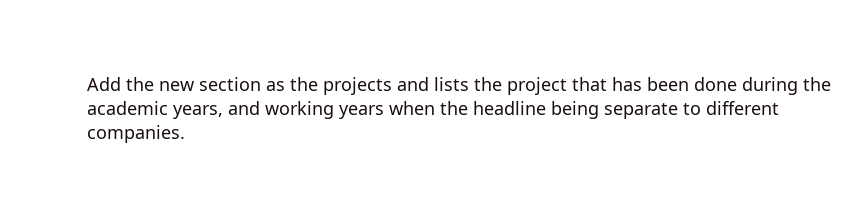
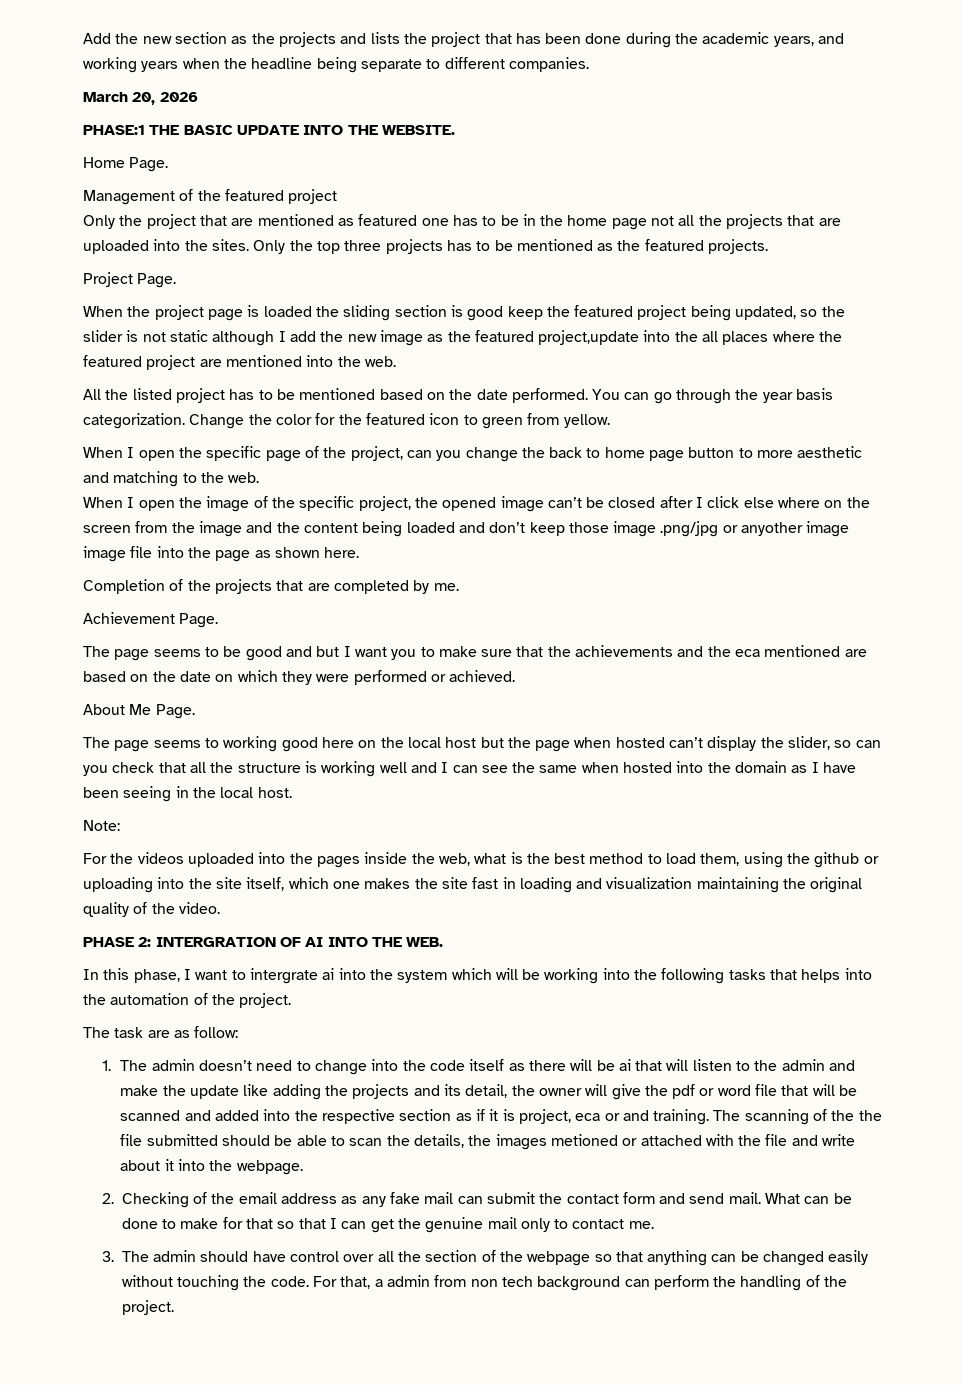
(185, 134) none -> [83,92,198,105] [83,125,455,135] [83,157,169,172] [83,189,338,205] [83,214,841,230] [83,239,769,254] [83,272,177,288] [83,305,845,321] [83,330,843,346] [83,355,396,370] [83,388,834,404] [83,413,610,429] [83,446,863,462] [83,471,260,487] [83,496,870,512] [83,521,850,537] [83,546,360,562] [83,579,459,594] [83,612,219,628] [83,645,867,661] [83,670,516,685] [83,704,195,719] [83,736,881,752] [83,761,857,777] [83,786,292,802] [83,820,120,831] [83,852,879,868] [83,877,863,893] [83,902,220,917] [83,937,444,947] [83,968,872,984] [83,993,292,1008] [83,1026,239,1038] [101,1059,856,1075] [120,1084,858,1100] [120,1109,882,1125] [120,1134,856,1150] [120,1159,303,1175] [101,1192,852,1208] [121,1217,654,1233] [101,1250,869,1266] [121,1275,848,1291] [121,1300,174,1315] // March 20, 2026 // PHASE:1 THE BASIC UPDATE INTO THE WEBSITE. // Home Page. // Management of the featured project // Only the project that are mentioned as featured one has to be in the home page not all the projects that are uploaded into the sites. Only the top three projects has to be mentioned as the featured projects. // Project Page. // When the project page is loaded the sliding section is good keep the featured project being updated, so the slider is not static although I add the new image as the featured project,update into the all places where the featured project are mentioned into the web. // All the listed project has to be mentioned based on the date performed. You can go through the year basis categorization. Change the color for the featured icon to green from yellow. // When I open the specific page of the project, can you change the back to home page button to more aesthetic and matching to the web. // When I open the image of the specific project, the opened image can’t be closed after I click else where on the screen from the image and the content being loaded and don’t keep those image .png/jpg or anyother image image file into the page as shown here. // Completion of the projects that are completed by me. // Achievement Page. // The page seems to be good and but I want you to make sure that the achievements and the eca mentioned are based on the date on which they were performed or achieved. // About Me Page. // The page seems to working good here on the local host but the page when hosted can’t display the slider, so can you check that all the structure is working well and I can see the same when hosted into the domain as I have been seeing in the local host. // Note: // For the videos uploaded into the pages inside the web, what is the best method to load them, using the github or uploading into the site itself, which one makes the site fast in loading and visualization maintaining the original quality of the video. // PHASE 2: INTERGRATION OF AI INTO THE WEB. // In this phase, I want to intergrate ai into the system which will be working into the following tasks that helps into the automation of the project. // The task are as follow: // 1. The admin doesn’t need to change into the code itself as there will be ai that will listen to the admin and make the update like adding the projects and its detail, the owner will give the pdf or word file that will be scanned and added into the respective section as if it is project, eca or and training. The scanning of the the file submitted should be able to scan the details, the images metioned or attached with the file and write about it into the webpage. // 2. Checking of the email address as any fake mail can submit the contact form and send mail. What can be done to make for that so that I can get the genuine mail only to contact me. // 3. The admin should have control over all the section of the webpage so that anything can be changed easily without touching the code. For that, a admin from non tech background can perform the handling of the project.

